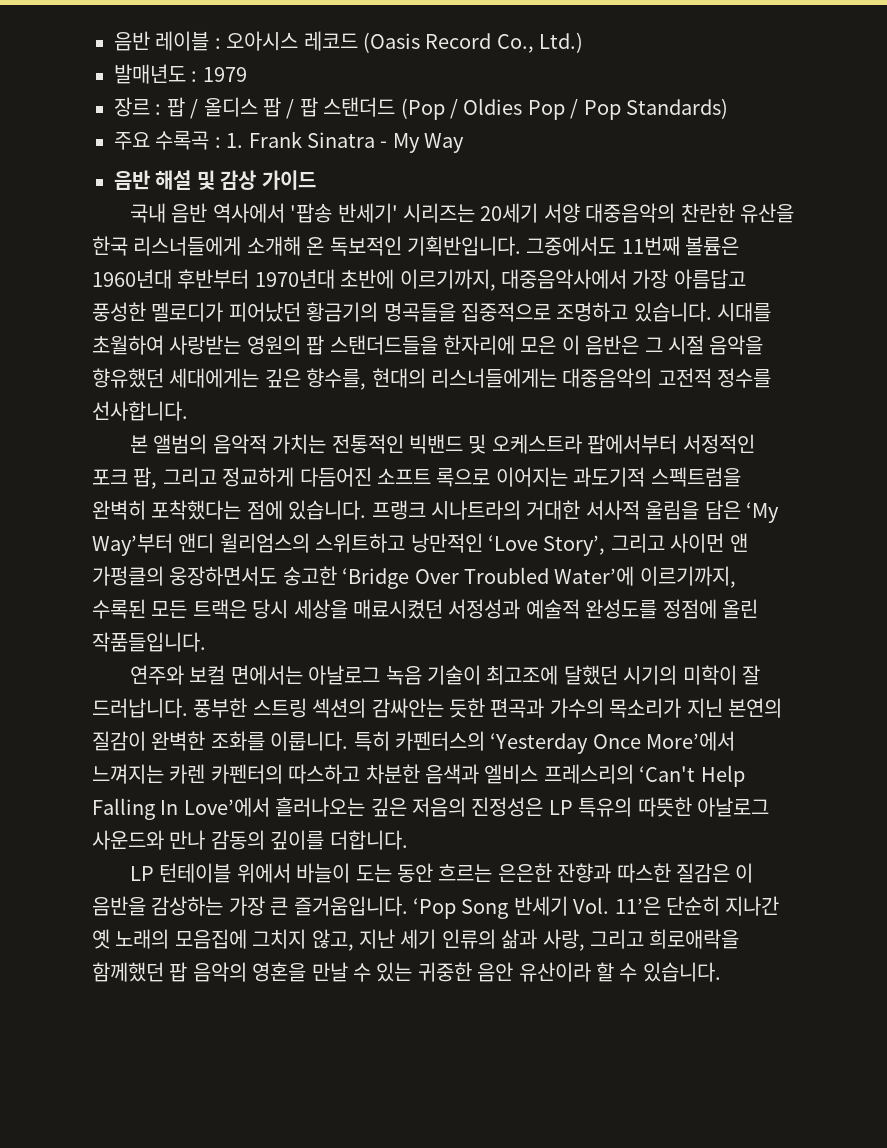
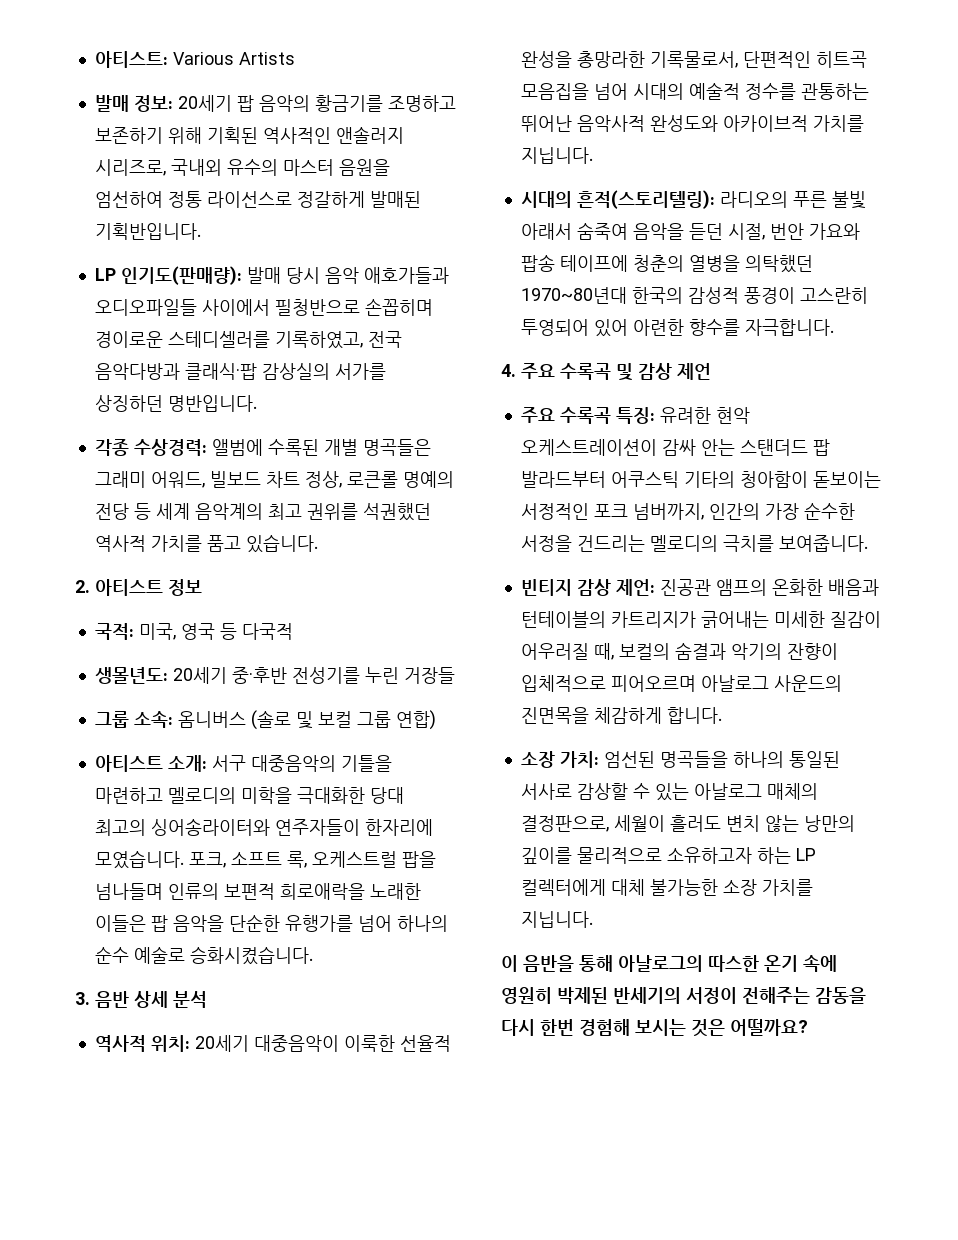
[114,31,584,53] [114,64,247,84] [114,97,728,120] [114,131,465,153] [114,170,316,190] [129,203,794,223] [92,236,740,256] [92,269,746,291] [92,302,772,322] [92,335,764,355] [92,368,772,390] [92,401,188,421] [129,434,755,454] [92,467,741,489] [92,500,779,523] [92,533,748,556] [92,566,736,589] [92,599,758,619] [92,632,206,652] [129,665,760,685] [92,698,782,718] [92,731,736,754] [92,764,745,787] [92,797,769,820] [92,830,408,850] [129,863,754,883] [92,896,780,919] [92,929,740,951] [92,962,721,982] 음반 레이블 : 오아시스 레코드 (Oasis Record Co., Ltd.) // 발매년도 : 1979 // 장르 : 팝 / 올디스 팝 / 팝 스탠더드 (Pop / Oldies Pop / Pop Standards) // 주요 수록곡 : 1. Frank Sinatra - My Way // 음반 해설 및 감상 가이드 // 국내 음반 역사에서 '팝송 반세기' 시리즈는 20세기 서양 대중음악의 찬란한 유산을 한국 리스너들에게 소개해 온 독보적인 기획반입니다. 그중에서도 11번째 볼륨은 1960년대 후반부터 1970년대 초반에 이르기까지, 대중음악사에서 가장 아름답고 풍성한 멜로디가 피어났던 황금기의 명곡들을 집중적으로 조명하고 있습니다. 시대를 초월하여 사랑받는 영원의 팝 스탠더드들을 한자리에 모은 이 음반은 그 시절 음악을 향유했던 세대에게는 깊은 향수를, 현대의 리스너들에게는 대중음악의 고전적 정수를 선사합니다. // 본 앨범의 음악적 가치는 전통적인 빅밴드 및 오케스트라 팝에서부터 서정적인 포크 팝, 그리고 정교하게 다듬어진 소프트 록으로 이어지는 과도기적 스펙트럼을 완벽히 포착했다는 점에 있습니다. 프랭크 시나트라의 거대한 서사적 울림을 담은 ‘My Way’부터 앤디 윌리엄스의 스위트하고 낭만적인 ‘Love Story’, 그리고 사이먼 앤 가펑클의 웅장하면서도 숭고한 ‘Bridge Over Troubled Water’에 이르기까지, 수록된 모든 트랙은 당시 세상을 매료시켰던 서정성과 예술적 완성도를 정점에 올린 작품들입니다. // 연주와 보컬 면에서는 아날로그 녹음 기술이 최고조에 달했던 시기의 미학이 잘 드러납니다. 풍부한 스트링 섹션의 감싸안는 듯한 편곡과 가수의 목소리가 지닌 본연의 질감이 완벽한 조화를 이룹니다. 특히 카펜터스의 ‘Yesterday Once More’에서 느껴지는 카렌 카펜터의 따스하고 차분한 음색과 엘비스 프레스리의 ‘Can't Help Falling In Love’에서 흘러나오는 깊은 저음의 진정성은 LP 특유의 따뜻한 아날로그 사운드와 만나 감동의 깊이를 더합니다. // LP 턴테이블 위에서 바늘이 도는 동안 흐르는 은은한 잔향과 따스한 질감은 이 음반을 감상하는 가장 큰 즐거움입니다. ‘Pop Song 반세기 Vol. 11’은 단순히 지나간 옛 노래의 모음집에 그치지 않고, 지난 세기 인류의 삶과 사랑, 그리고 희로애락을 함께했던 팝 음악의 영혼을 만날 수 있는 귀중한 음안 유산이라 할 수 있습니다. -> [94,51,295,68] [94,95,456,112] [94,126,404,144] [94,159,390,176] [94,191,421,208] [94,223,201,240] [94,266,449,285] [94,298,433,316] [94,331,402,349] [94,363,386,380] [94,395,257,412] [94,439,431,456] [94,471,454,488] [94,503,431,521] [94,534,318,553] [75,579,202,596] [94,623,293,640] [94,667,455,684] [94,710,436,730] [94,755,392,772] [94,787,404,804] [94,818,433,836] [94,850,436,869] [94,883,421,900] [94,914,448,932] [94,946,313,965] [75,991,207,1008] [94,1035,451,1052] [520,51,867,68] [520,82,869,100] [520,115,864,132] [520,147,593,164] [520,190,866,209] [520,222,860,240] [520,254,813,273] [520,287,868,304] [520,319,834,337] [501,363,711,381] [520,407,750,424] [520,439,830,456] [520,471,881,488] [520,502,855,520] [520,535,868,552] [520,579,879,596] [520,611,881,628] [520,642,838,660] [520,675,842,692] [520,707,722,724] [520,751,840,768] [520,783,818,801] [520,815,855,832] [520,847,816,864] [520,879,813,896] [520,911,593,928] [501,955,837,972] [501,987,866,1004] [501,1019,808,1037] 아티스트: Various Artists // 발매 정보: 20세기 팝 음악의 황금기를 조명하고 보존하기 위해 기획된 역사적인 앤솔러지 시리즈로, 국내외 유수의 마스터 음원을 엄선하여 정통 라이선스로 정갈하게 발매된 기획반입니다. // LP 인기도(판매량): 발매 당시 음악 애호가들과 오디오파일들 사이에서 필청반으로 손꼽히며 경이로운 스테디셀러를 기록하였고, 전국 음악다방과 클래식·팝 감상실의 서가를 상징하던 명반입니다. // 각종 수상경력: 앨범에 수록된 개별 명곡들은 그래미 어워드, 빌보드 차트 정상, 로큰롤 명예의 전당 등 세계 음악계의 최고 권위를 석권했던 역사적 가치를 품고 있습니다. // 2. 아티스트 정보 // 국적: 미국, 영국 등 다국적 // 생몰년도: 20세기 중·후반 전성기를 누린 거장들 // 그룹 소속: 옴니버스 (솔로 및 보컬 그룹 연합) // 아티스트 소개: 서구 대중음악의 기틀을 마련하고 멜로디의 미학을 극대화한 당대 최고의 싱어송라이터와 연주자들이 한자리에 모였습니다. 포크, 소프트 록, 오케스트럴 팝을 넘나들며 인류의 보편적 희로애락을 노래한 이들은 팝 음악을 단순한 유행가를 넘어 하나의 순수 예술로 승화시켰습니다. // 3. 음반 상세 분석 // 역사적 위치: 20세기 대중음악이 이룩한 선율적 완성을 총망라한 기록물로서, 단편적인 히트곡 모음집을 넘어 시대의 예술적 정수를 관통하는 뛰어난 음악사적 완성도와 아카이브적 가치를 지닙니다. // 시대의 흔적(스토리텔링): 라디오의 푸른 불빛 아래서 숨죽여 음악을 듣던 시절, 번안 가요와 팝송 테이프에 청춘의 열병을 의탁했던 1970~80년대 한국의 감성적 풍경이 고스란히 투영되어 있어 아련한 향수를 자극합니다. // 4. 주요 수록곡 및 감상 제언 // 주요 수록곡 특징: 유려한 현악 오케스트레이션이 감싸 안는 스탠더드 팝 발라드부터 어쿠스틱 기타의 청아함이 돋보이는 서정적인 포크 넘버까지, 인간의 가장 순수한 서정을 건드리는 멜로디의 극치를 보여줍니다. // 빈티지 감상 제언: 진공관 앰프의 온화한 배음과 턴테이블의 카트리지가 긁어내는 미세한 질감이 어우러질 때, 보컬의 숨결과 악기의 잔향이 입체적으로 피어오르며 아날로그 사운드의 진면목을 체감하게 합니다. // 소장 가치: 엄선된 명곡들을 하나의 통일된 서사로 감상할 수 있는 아날로그 매체의 결정판으로, 세월이 흘러도 변치 않는 낭만의 깊이를 물리적으로 소유하고자 하는 LP 컬렉터에게 대체 불가능한 소장 가치를 지닙니다. // 이 음반을 통해 아날로그의 따스한 온기 속에 영원히 박제된 반세기의 서정이 전해주는 감동을 다시 한번 경험해 보시는 것은 어떨까요?

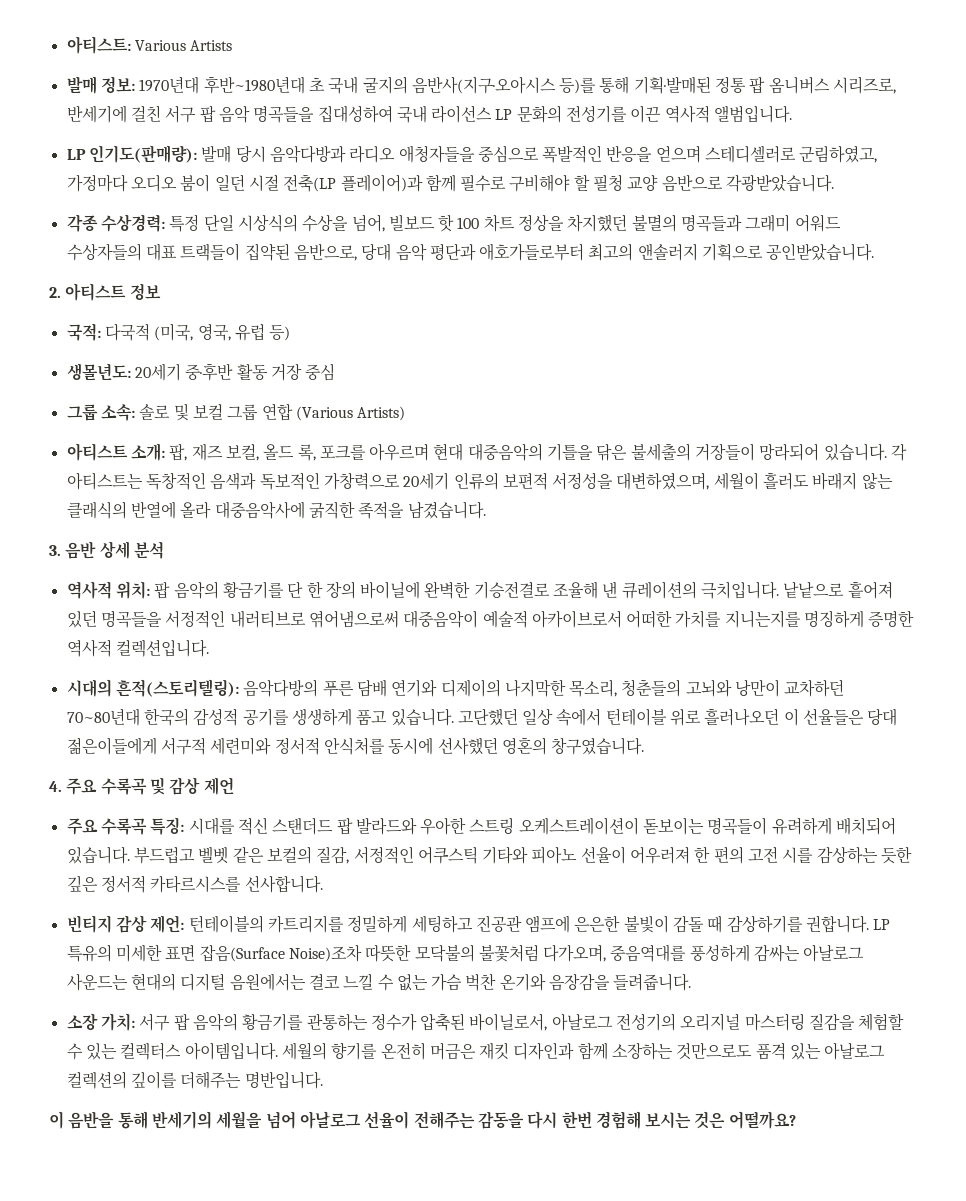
[177,95,456,112] [94,126,404,144] [94,159,390,176] [94,191,421,208] [94,223,201,240] [94,266,449,285] [94,298,433,316] [94,331,402,349] [94,363,386,380] [94,395,257,412] [94,439,431,456] [94,471,454,488] [94,503,431,521] [94,534,318,553] 20세기 팝 음악의 황금기를 조명하고 보존하기 위해 기획된 역사적인 앤솔러지 시리즈로, 국내외 유수의 마스터 음원을 엄선하여 정통 라이선스로 정갈하게 발매된 기획반입니다. // LP 인기도(판매량): 발매 당시 음악 애호가들과 오디오파일들 사이에서 필청반으로 손꼽히며 경이로운 스테디셀러를 기록하였고, 전국 음악다방과 클래식·팝 감상실의 서가를 상징하던 명반입니다. // 각종 수상경력: 앨범에 수록된 개별 명곡들은 그래미 어워드, 빌보드 차트 정상, 로큰롤 명예의 전당 등 세계 음악계의 최고 권위를 석권했던 역사적 가치를 품고 있습니다. -> [139,76,897,94] [66,105,793,123] [66,145,878,163] [66,174,835,192] [66,214,841,232] [66,243,875,261] 1970년대 후반~1980년대 초 국내 굴지의 음반사(지구·오아시스 등)를 통해 기획·발매된 정통 팝 옴니버스 시리즈로, 반세기에 걸친 서구 팝 음악 명곡들을 집대성하여 국내 라이선스 LP 문화의 전성기를 이끈 역사적 앨범입니다. // LP 인기도(판매량): 발매 당시 음악다방과 라디오 애청자들을 중심으로 폭발적인 반응을 얻으며 스테디셀러로 군림하였고, 가정마다 오디오 붐이 일던 시절 전축(LP 플레이어)과 함께 필수로 구비해야 할 필청 교양 음반으로 각광받았습니다. // 각종 수상경력: 특정 단일 시상식의 수상을 넘어, 빌보드 핫 100 차트 정상을 차지했던 불멸의 명곡들과 그래미 어워드 수상자들의 대표 트랙들이 집약된 음반으로, 당대 음악 평단과 애호가들로부터 최고의 앤솔러지 기획으로 공인받았습니다.
[138,623,293,640] 미국, 영국 등 다국적 -> [104,323,291,341] 다국적 (미국, 영국, 유럽 등)
[291,667,455,684] 전성기를 누린 거장들 -> [236,363,336,381] 활동 거장 중심
[177,710,291,730] 옴니버스 (솔로 -> [139,404,171,421] 솔로
[395,710,436,730] 연합) -> [261,403,406,421] 연합 (Various Artists)
[211,755,392,772] [94,787,404,804] [94,818,433,836] [94,850,436,869] [94,883,421,900] [94,914,448,932] [94,946,313,965] 서구 대중음악의 기틀을 마련하고 멜로디의 미학을 극대화한 당대 최고의 싱어송라이터와 연주자들이 한자리에 모였습니다. 포크, 소프트 록, 오케스트럴 팝을 넘나들며 인류의 보편적 희로애락을 노래한 이들은 팝 음악을 단순한 유행가를 넘어 하나의 순수 예술로 승화시켰습니다. -> [169,443,908,461] [66,472,893,490] [66,501,486,519] 팝, 재즈 보컬, 올드 록, 포크를 아우르며 현대 대중음악의 기틀을 닦은 불세출의 거장들이 망라되어 있습니다. 각 아티스트는 독창적인 음색과 독보적인 가창력으로 20세기 인류의 보편적 서정성을 대변하였으며, 세월이 흘러도 바래지 않는 클래식의 반열에 올라 대중음악사에 굵직한 족적을 남겼습니다.
[194,1035,451,1052] [520,51,867,68] [520,82,869,100] [520,115,864,132] [520,147,593,164] [520,190,866,209] [520,222,860,240] [520,254,813,273] [520,287,868,304] [520,319,834,337] 20세기 대중음악이 이룩한 선율적 완성을 총망라한 기록물로서, 단편적인 히트곡 모음집을 넘어 시대의 예술적 정수를 관통하는 뛰어난 음악사적 완성도와 아카이브적 가치를 지닙니다. // 시대의 흔적(스토리텔링): 라디오의 푸른 불빛 아래서 숨죽여 음악을 듣던 시절, 번안 가요와 팝송 테이프에 청춘의 열병을 의탁했던 1970~80년대 한국의 감성적 풍경이 고스란히 투영되어 있어 아련한 향수를 자극합니다. -> [154,581,893,599] [66,610,915,628] [66,639,209,657] [66,679,845,697] [66,708,898,726] [66,737,645,755] 팝 음악의 황금기를 단 한 장의 바이닐에 완벽한 기승전결로 조율해 낸 큐레이션의 극치입니다. 낱낱으로 흩어져 있던 명곡들을 서정적인 내러티브로 엮어냄으로써 대중음악이 예술적 아카이브로서 어떠한 가치를 지니는지를 명징하게 증명한 역사적 컬렉션입니다. // 시대의 흔적(스토리텔링): 음악다방의 푸른 담배 연기와 디제이의 나지막한 목소리, 청춘들의 고뇌와 낭만이 교차하던 70~80년대 한국의 감성적 공기를 생생하게 품고 있습니다. 고단했던 일상 속에서 턴테이블 위로 흘러나오던 이 선율들은 당대 젊은이들에게 서구적 세련미와 정서적 안식처를 동시에 선사했던 영혼의 창구였습니다.
[659,407,750,424] [520,439,830,456] [520,471,881,488] [520,502,855,520] [520,535,868,552] [520,579,879,596] [520,611,881,628] [520,642,838,660] [520,675,842,692] [520,707,722,724] [520,751,840,768] [520,783,818,801] [520,815,855,832] [520,847,816,864] [520,879,813,896] [520,911,593,928] [501,955,837,972] [501,987,737,1004] 유려한 현악 오케스트레이션이 감싸 안는 스탠더드 팝 발라드부터 어쿠스틱 기타의 청아함이 돋보이는 서정적인 포크 넘버까지, 인간의 가장 순수한 서정을 건드리는 멜로디의 극치를 보여줍니다. // 빈티지 감상 제언: 진공관 앰프의 온화한 배음과 턴테이블의 카트리지가 긁어내는 미세한 질감이 어우러질 때, 보컬의 숨결과 악기의 잔향이 입체적으로 피어오르며 아날로그 사운드의 진면목을 체감하게 합니다. // 소장 가치: 엄선된 명곡들을 하나의 통일된 서사로 감상할 수 있는 아날로그 매체의 결정판으로, 세월이 흘러도 변치 않는 낭만의 깊이를 물리적으로 소유하고자 하는 LP 컬렉터에게 대체 불가능한 소장 가치를 지닙니다. // 이 음반을 통해 아날로그의 따스한 온기 속에 영원히 박제된 반세기의 서정이 -> [188,817,897,835] [66,846,913,864] [66,875,323,893] [66,915,891,933] [66,944,865,962] [66,973,692,991] [66,1013,905,1031] [66,1042,886,1060] [66,1071,323,1089] [49,1111,410,1129] 시대를 적신 스탠더드 팝 발라드와 우아한 스트링 오케스트레이션이 돋보이는 명곡들이 유려하게 배치되어 있습니다. 부드럽고 벨벳 같은 보컬의 질감, 서정적인 어쿠스틱 기타와 피아노 선율이 어우러져 한 편의 고전 시를 감상하는 듯한 깊은 정서적 카타르시스를 선사합니다. // 빈티지 감상 제언: 턴테이블의 카트리지를 정밀하게 세팅하고 진공관 앰프에 은은한 불빛이 감돌 때 감상하기를 권합니다. LP 특유의 미세한 표면 잡음(Surface Noise)조차 따뜻한 모닥불의 불꽃처럼 다가오며, 중음역대를 풍성하게 감싸는 아날로그 사운드는 현대의 디지털 음원에서는 결코 느낄 수 없는 가슴 벅찬 온기와 음장감을 들려줍니다. // 소장 가치: 서구 팝 음악의 황금기를 관통하는 정수가 압축된 바이닐로서, 아날로그 전성기의 오리지널 마스터링 질감을 체험할 수 있는 컬렉터스 아이템입니다. 세월의 향기를 온전히 머금은 재킷 디자인과 함께 소장하는 것만으로도 품격 있는 아날로그 컬렉션의 깊이를 더해주는 명반입니다. // 이 음반을 통해 반세기의 세월을 넘어 아날로그 선율이

